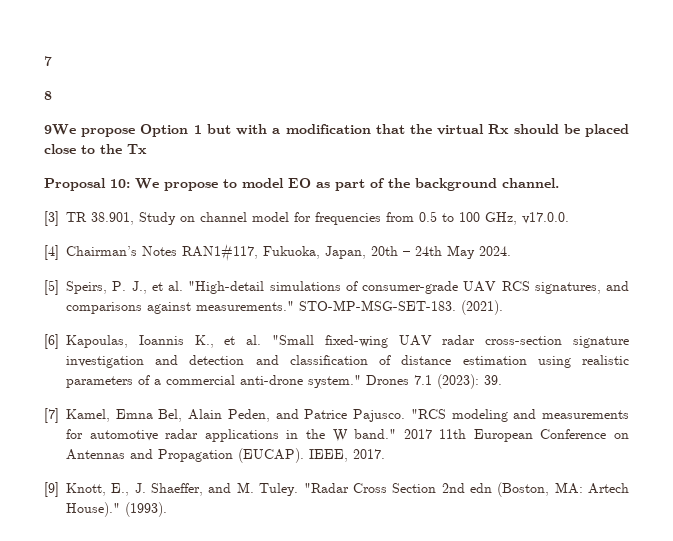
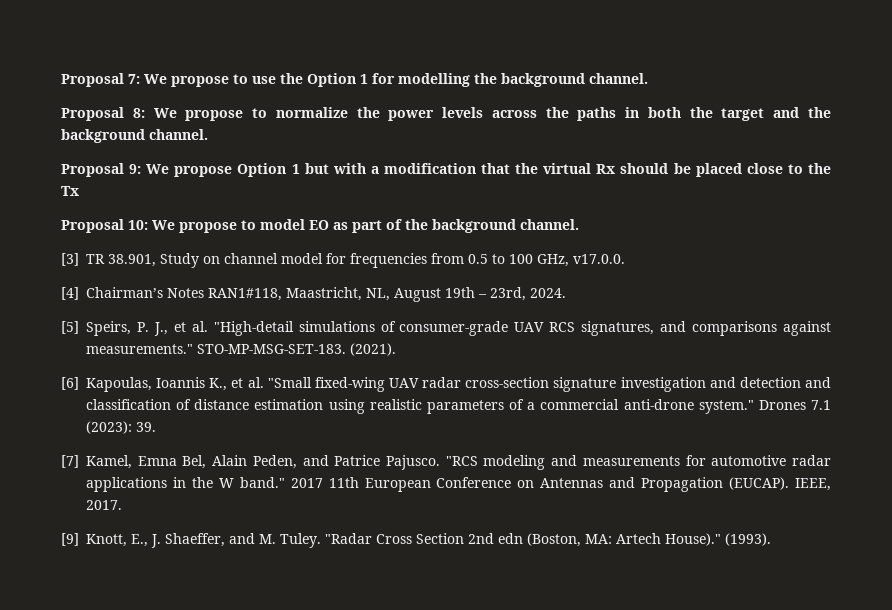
[44,56,52,66] [44,91,52,100] [44,124,76,135] 7 // 8 // 9We -> [61,73,648,87] [61,107,831,121] [61,129,208,143] [61,163,170,177] Proposal 7: We propose to use the Option 1 for modelling the background channel. // Proposal 8: We propose to normalize the power levels across the paths in both the target and the background channel. // Proposal 9: We
[182,244,475,262] RAN1#117, Fukuoka, Japan, 20th – 24th May -> [208,287,526,302] RAN1#118, Maastricht, NL, August 19th – 23rd,

